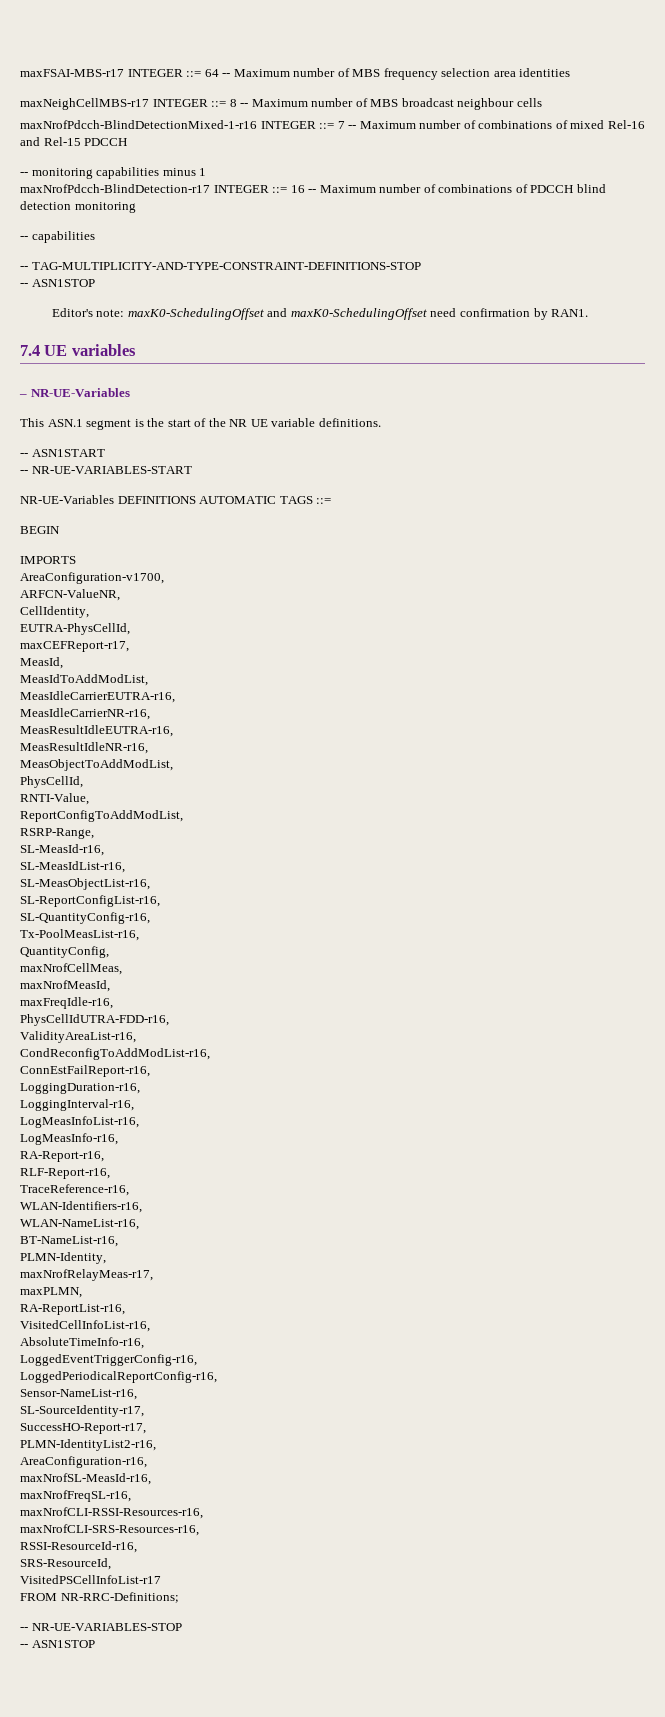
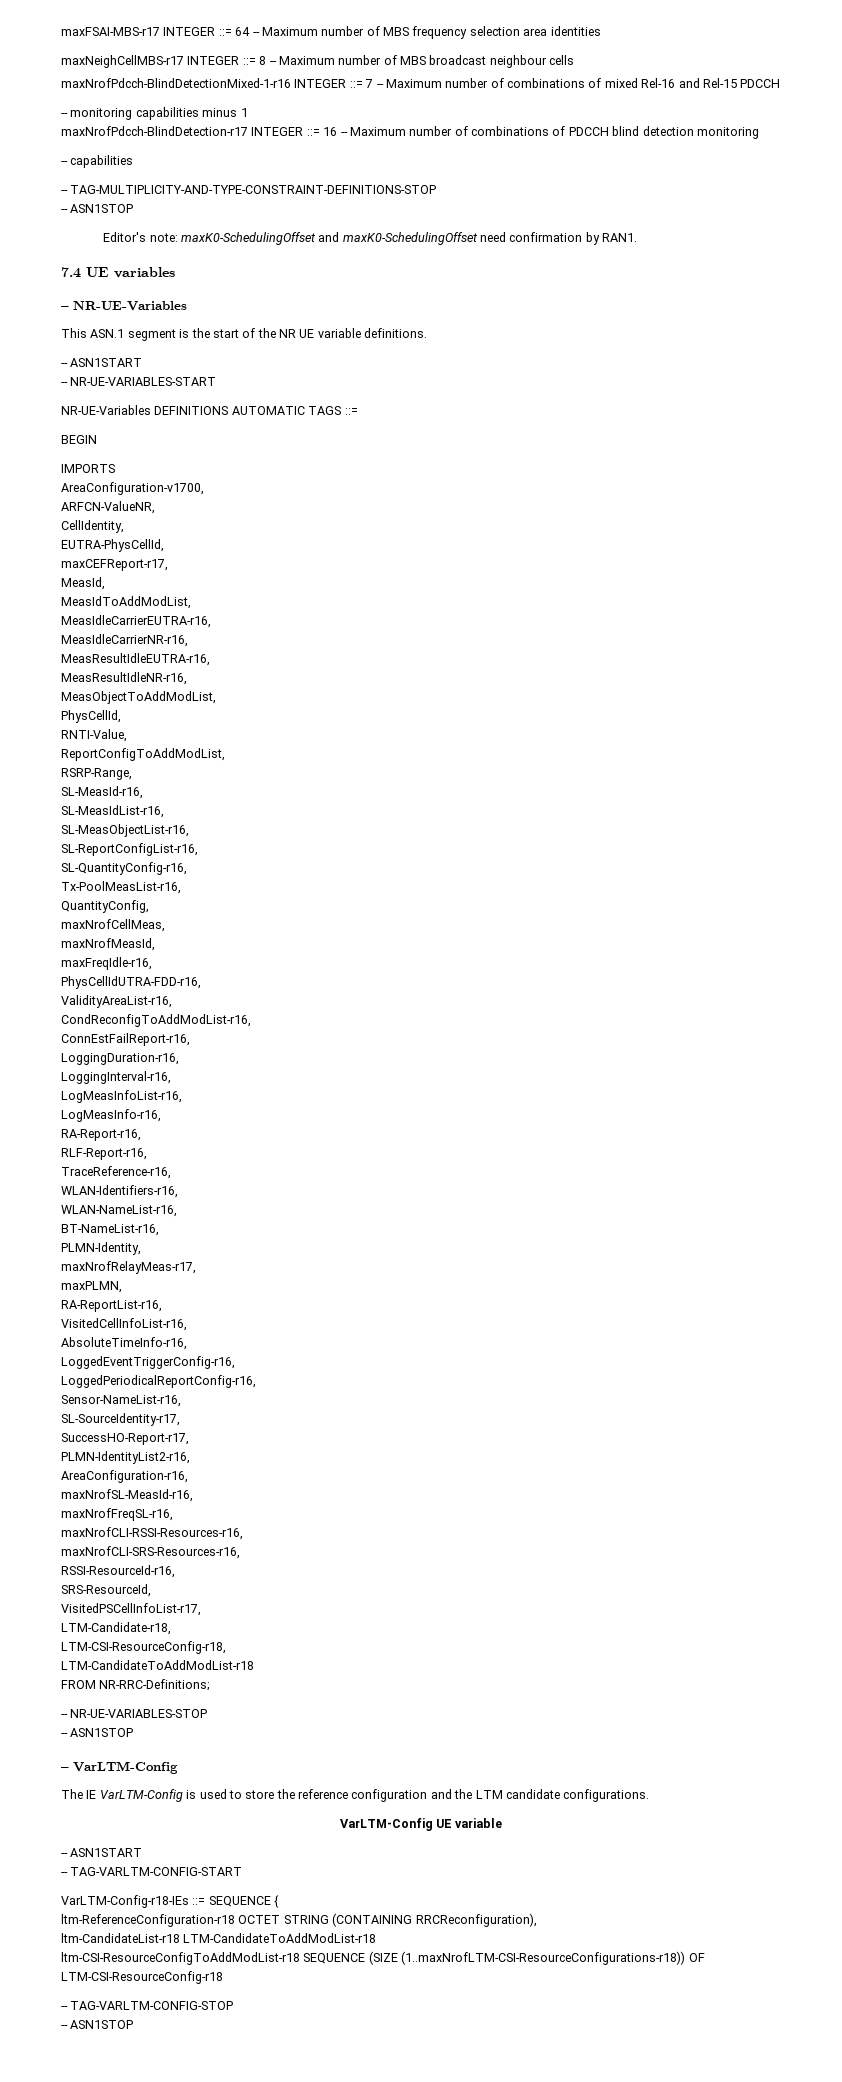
[20,1575,161,1584] VisitedPSCellInfoList-r17 -> [61,1603,201,1616] [61,1622,171,1635] [61,1641,226,1654] [61,1660,254,1670] VisitedPSCellInfoList-r17, // LTM-Candidate-r18, // LTM-CSI-ResourceConfig-r18, // LTM-CandidateToAddModList-r18
(95, 1644) none -> [61,1761,178,1774] [61,1789,650,1802] [339,1818,503,1831] [61,1848,143,1857] [61,1867,243,1876] [61,1895,280,1908] [61,1913,537,1927] [61,1933,377,1943] [61,1951,705,1965] [61,1971,223,1984] [61,2001,234,2010] [61,2020,134,2029] // – VarLTM-Config // The IE VarLTM-Config is used to store the reference configuration and the LTM candidate configurations. // VarLTM-Config UE variable // -- ASN1START // -- TAG-VARLTM-CONFIG-START // VarLTM-Config-r18-IEs ::= SEQUENCE { // ltm-ReferenceConfiguration-r18 OCTET STRING (CONTAINING RRCReconfiguration), // ltm-CandidateList-r18 LTM-CandidateToAddModList-r18 // ltm-CSI-ResourceConfigToAddModList-r18 SEQUENCE (SIZE (1..maxNrofLTM-CSI-ResourceConfigurations-r18)) OF LTM-CSI-ResourceConfig-r18 // -- TAG-VARLTM-CONFIG-STOP // -- ASN1STOP

